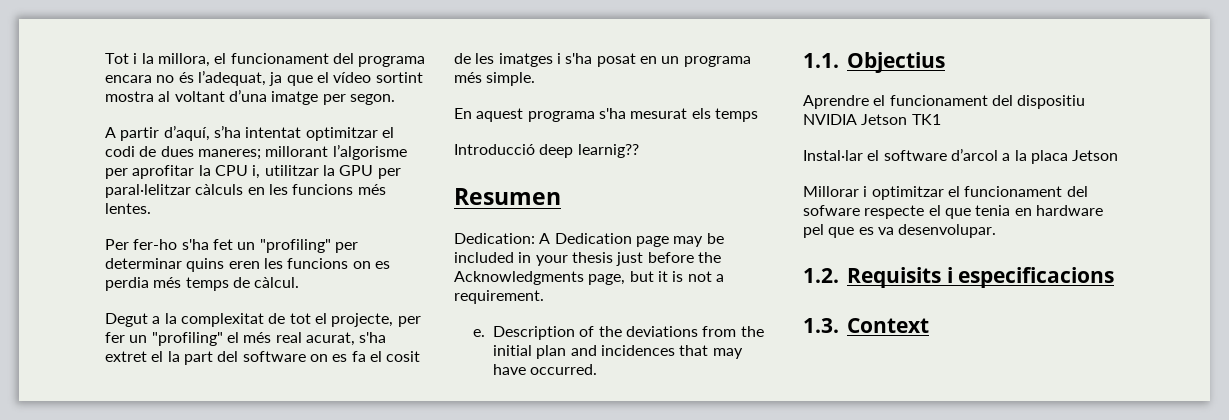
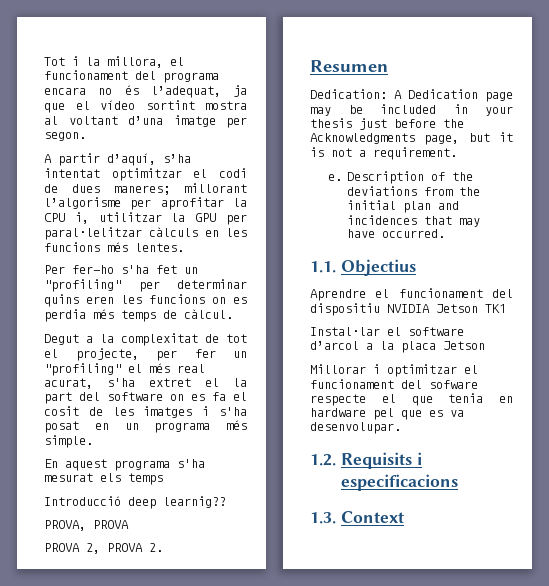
(639, 151) none -> [44,520,129,531] [44,543,163,554] // PROVA, PROVA // PROVA 2, PROVA 2.

